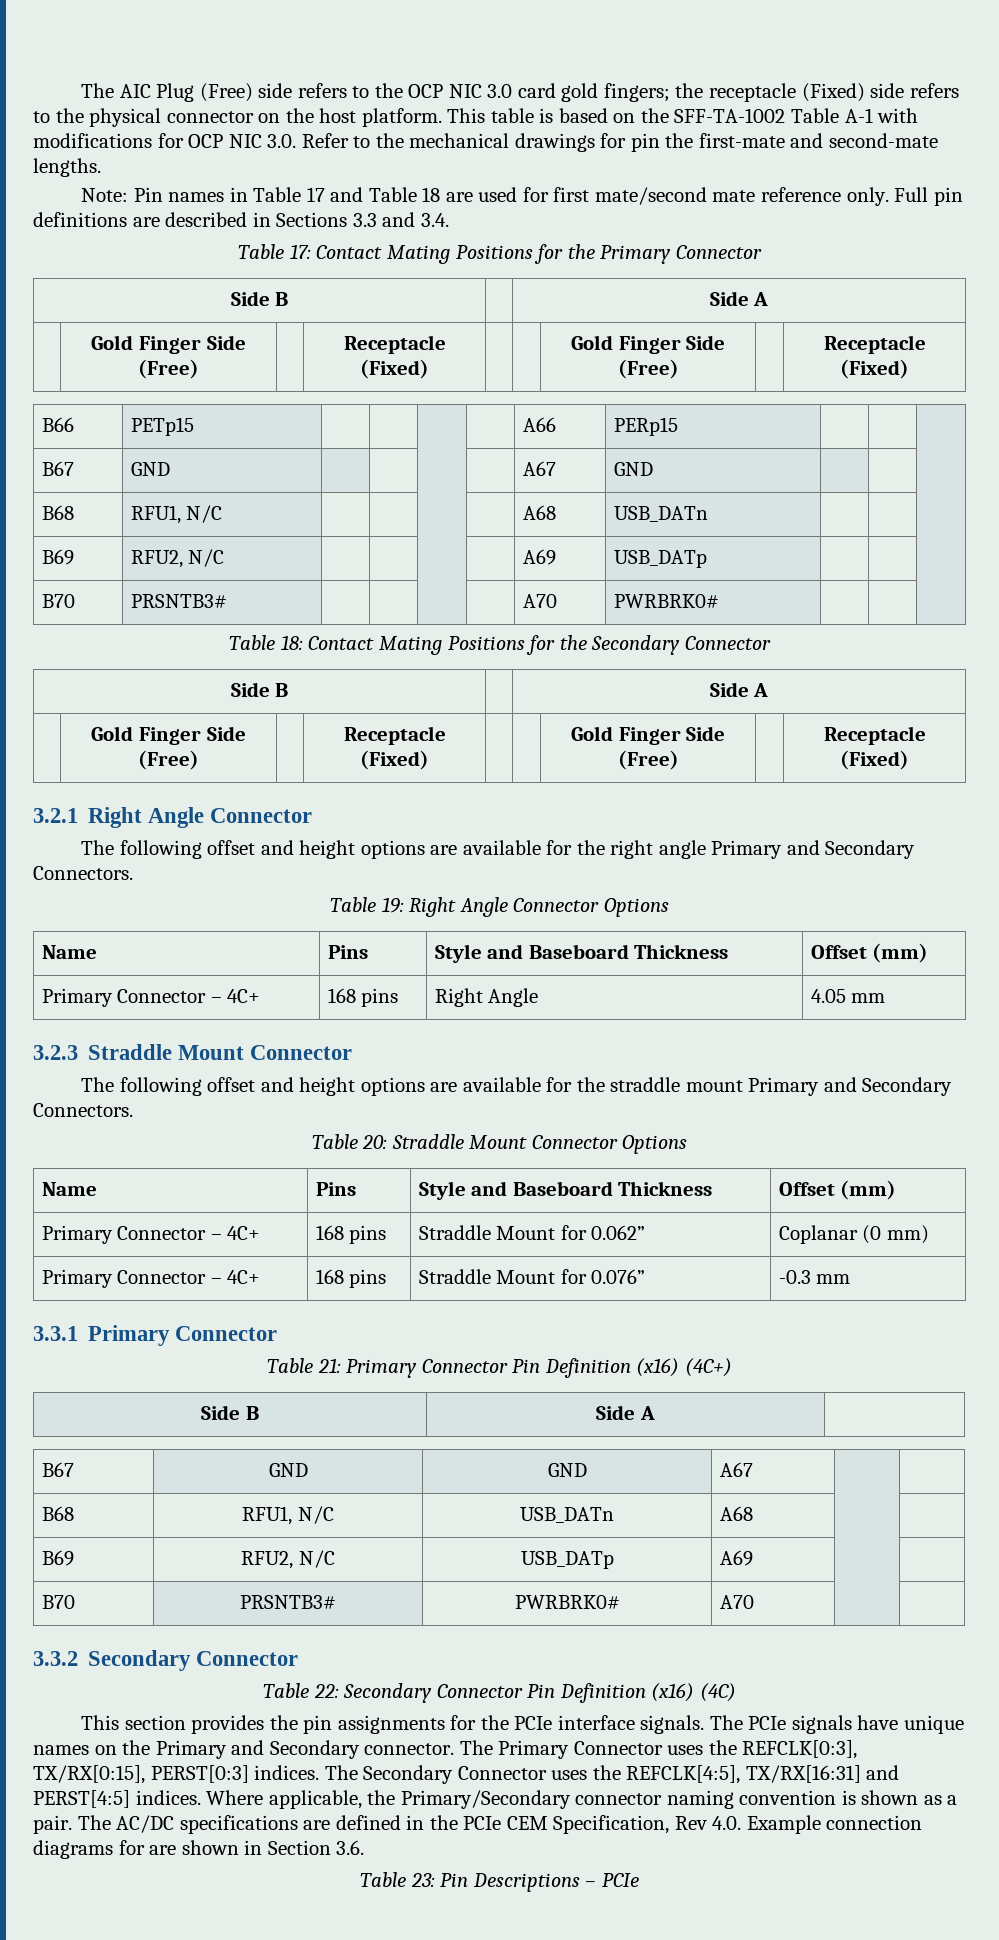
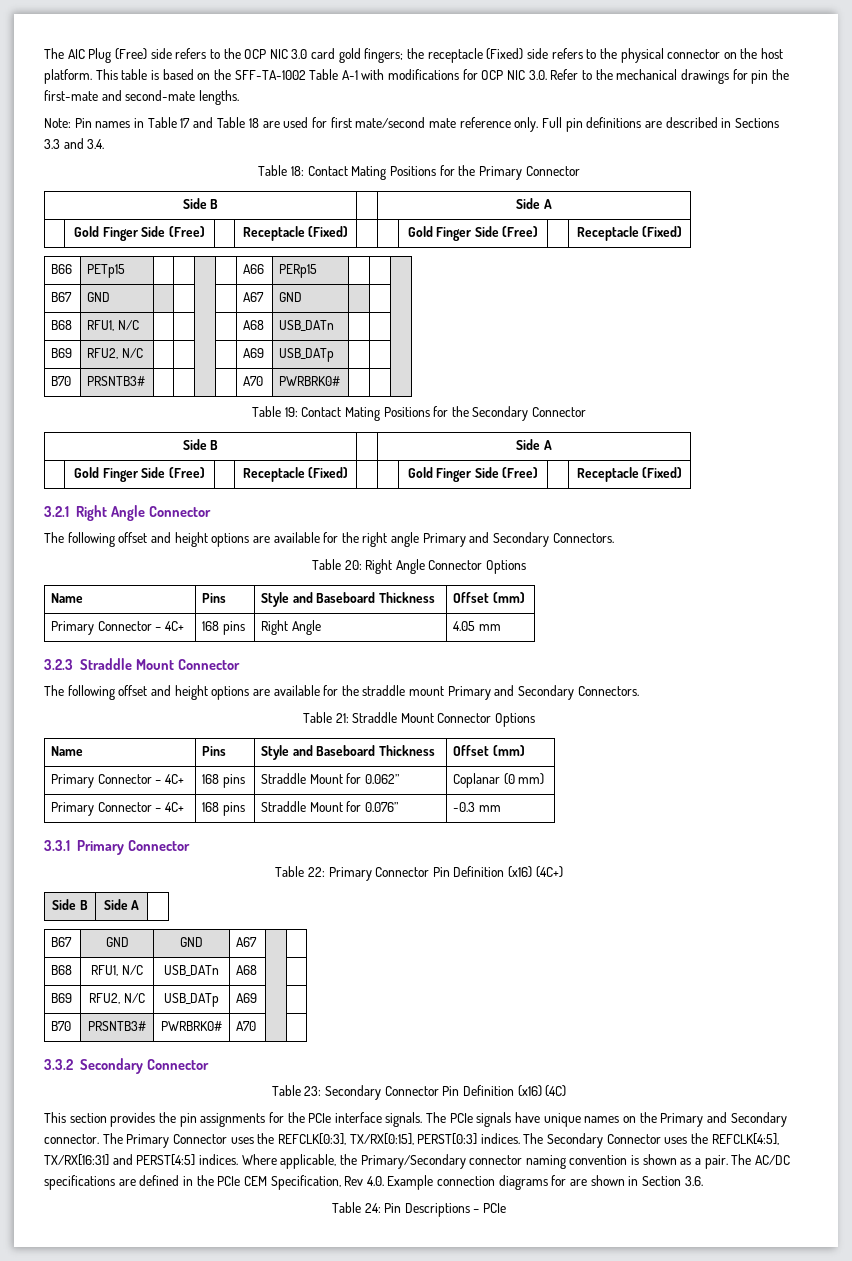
[289,244,311,259] 17: -> [291,166,305,176] 18:
[280,635,303,650] 18: -> [284,407,298,417] 19:
[381,897,404,913] 19: -> [344,560,362,570] 20:
[362,1135,388,1149] 20: -> [335,713,349,723] 21:
[317,1358,341,1373] 21: -> [307,867,325,877] 22:
[313,1684,339,1698] 22: -> [304,1086,322,1096] 23:
[410,1873,435,1887] 23: -> [364,1203,381,1213] 24:

